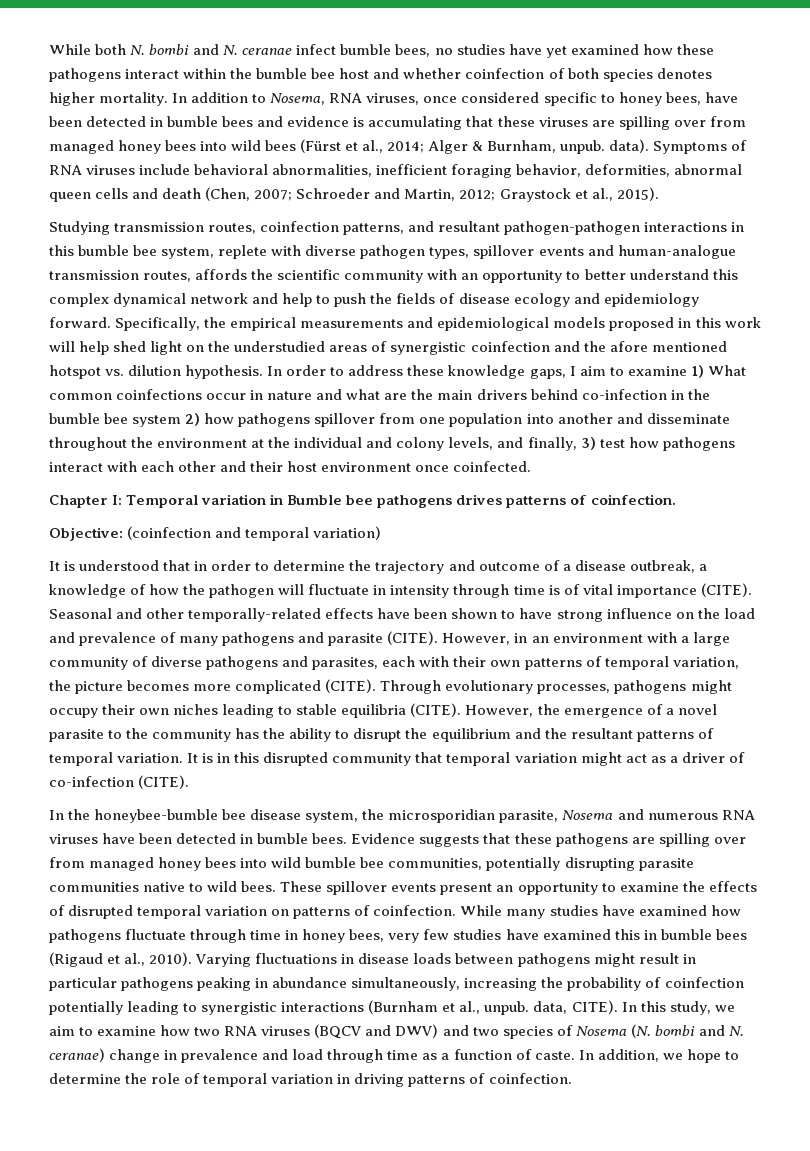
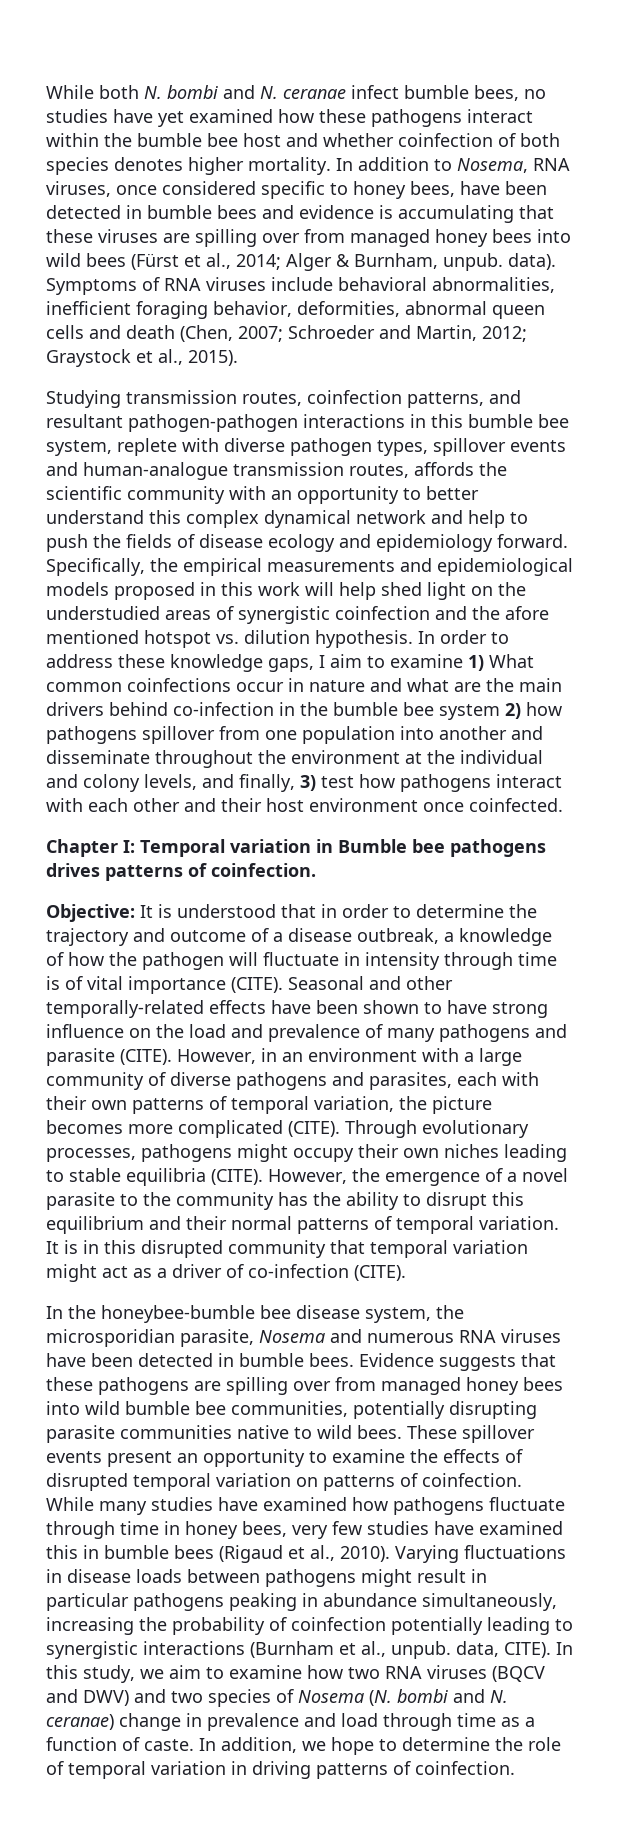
[127,526,382,541] (coinfection and temporal variation) // -> (135, 913) none
[405,728,428,739] the -> [492,1192,524,1206] this
[544,728,633,739] the resultant -> [186,1216,292,1230] their normal

